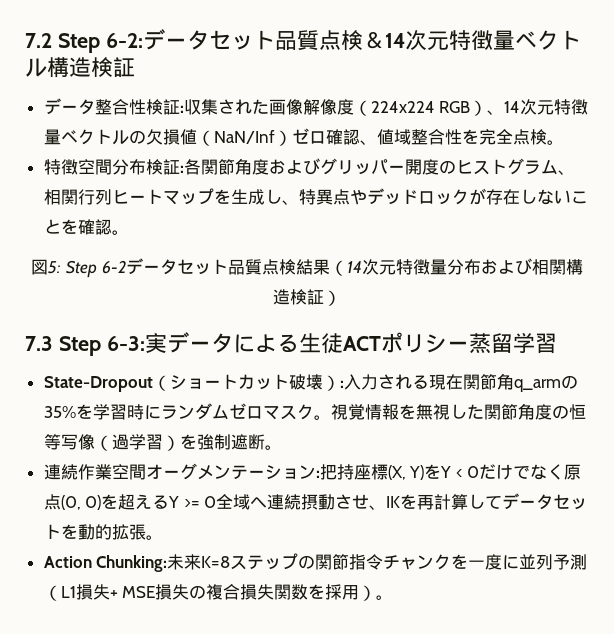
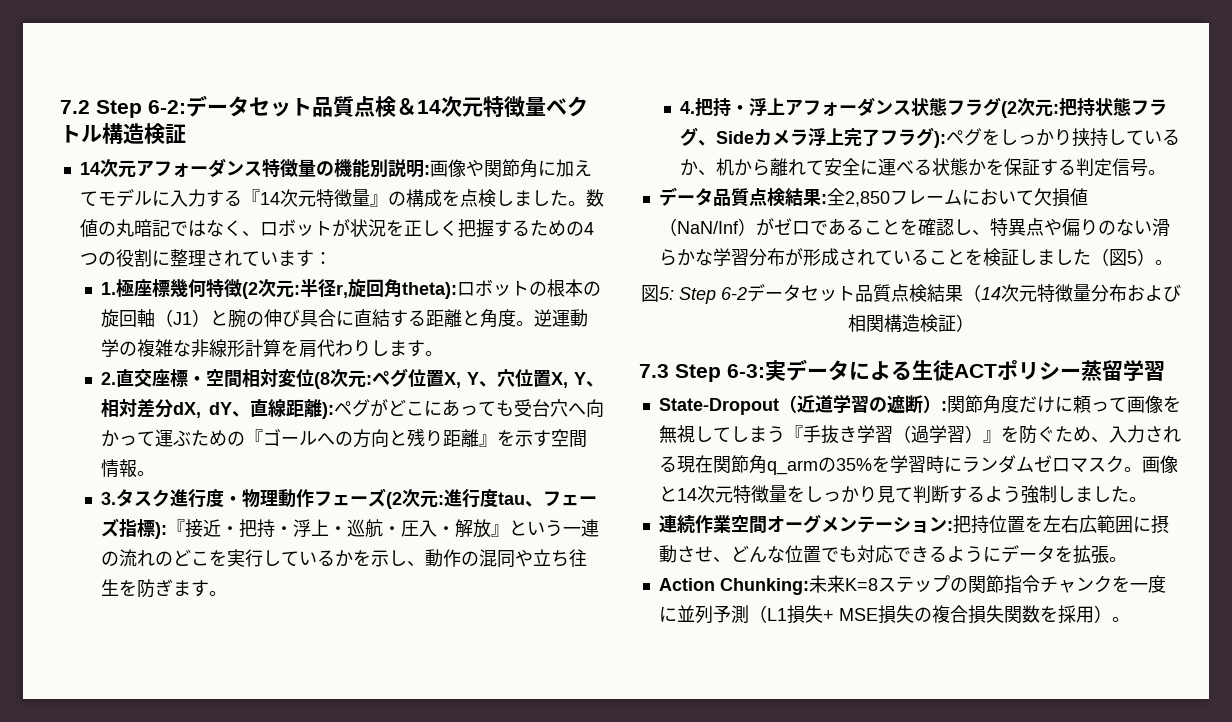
[43,98,589,116] [43,128,564,146] [43,158,575,175] [43,188,588,205] [43,219,112,235] データ整合性検証:収集された画像解像度（224x224 RGB）、14次元特徴量ベクトルの欠損値（NaN/Inf）ゼロ確認、値域整合性を完全点検。 // 特徴空間分布検証:各関節角度およびグリッパー開度のヒストグラム、相関行列ヒートマップを生成し、特異点やデッドロックが存在しないことを確認 -> [79,158,592,178] [79,189,604,207] [79,219,594,238] [79,249,332,267] [101,279,602,299] [101,309,589,328] [101,339,444,357] [101,368,604,389] [101,399,604,419] [101,429,588,448] [101,459,156,478] [101,488,598,509] [101,518,600,539] [101,549,588,568] [101,579,228,598] [680,97,1168,118] [680,127,1181,148] [680,158,1167,177] [658,187,1088,207] [658,218,1170,237] [658,248,1155,266] 14次元アフォーダンス特徴量の機能別説明:画像や関節角に加えてモデルに入力する『14次元特徴量』の構成を点検しました。数値の丸暗記ではなく、ロボットが状況を正しく把握するための4つの役割に整理されています： // 1.極座標幾何特徴(2次元:半径r,旋回角theta):ロボットの根本の旋回軸（J1）と腕の伸び具合に直結する距離と角度。逆運動学の複雑な非線形計算を肩代わりします。 // 2.直交座標・空間相対変位(8次元:ペグ位置X, Y、穴位置X, Y、相対差分dX, dY、直線距離):ペグがどこにあっても受台穴へ向かって運ぶための『ゴールへの方向と残り距離』を示す空間情報。 // 3.タスク進行度・物理動作フェーズ(2次元:進行度tau、フェーズ指標):『接近・把持・浮上・巡航・圧入・解放』という一連の流れのどこを実行しているかを示し、動作の混同や立ち往生を防ぎます。 // 4.把持・浮上アフォーダンス状態フラグ(2次元:把持状態フラグ、Sideカメラ浮上完了フラグ):ペグをしっかり挟持しているか、机から離れて安全に運べる状態かを保証する判定信号。 // データ品質点検結果:全2,850フレームにおいて欠損値（NaN/Inf）がゼロであることを確認し、特異点や偏りのない滑らかな学習分布が形成されていることを検証しました（図5）
[169,374,344,391] ショートカット破壊）: -> [796,394,1181,414] [658,425,1109,444] 近道学習の遮断）:関節角度だけに頼って画像を無視してしまう『手抜き学習（過学習）』を防ぐため、
[330,403,586,420] [43,434,265,451] 視覚情報を無視した関節角度の恒等写像（過学習）を強制遮断 -> [1141,455,1178,473] [658,485,1129,504] 画像と14次元特徴量をしっかり見て判断するよう強制しました
[353,464,582,480] [43,493,588,510] [43,524,112,540] 座標(X, Y)をY < 0だけでなく原点(0, 0)を超えるY >= 0全域へ連続摂動させ、IKを再計算してデータセットを動的 -> [988,515,1169,534] [658,545,1073,563] 位置を左右広範囲に摂動させ、どんな位置でも対応できるようにデータを

